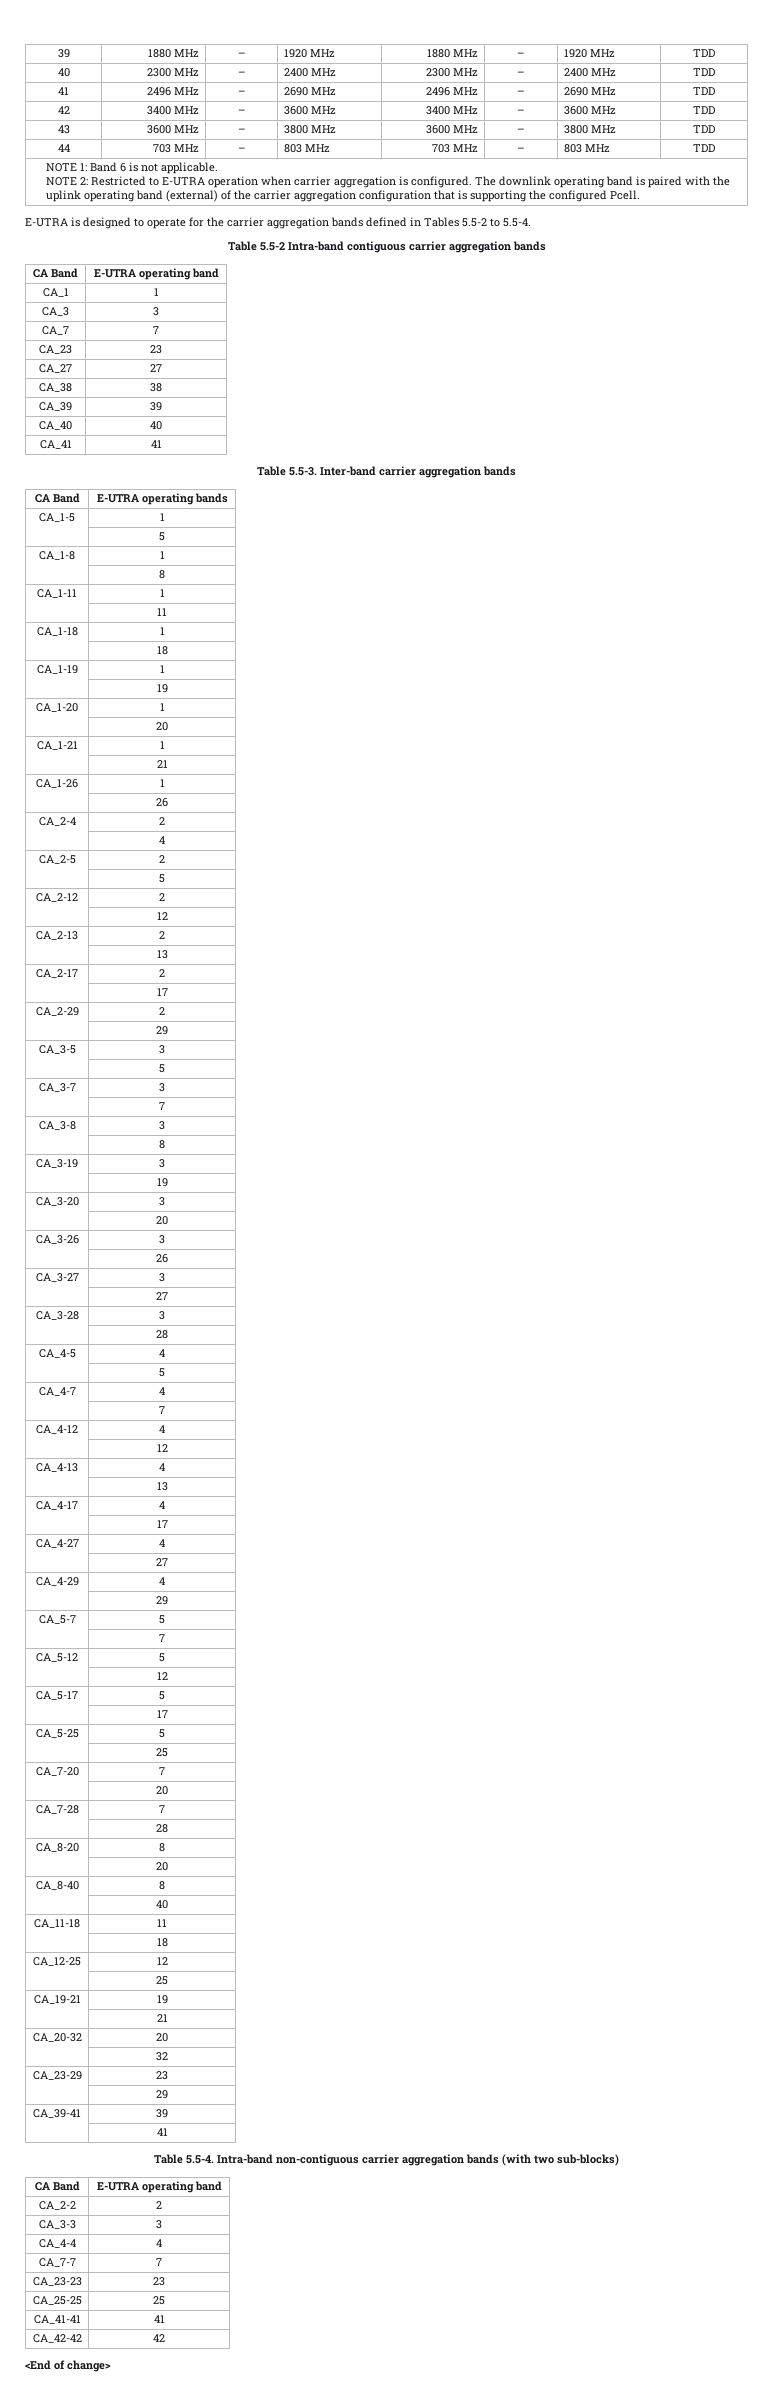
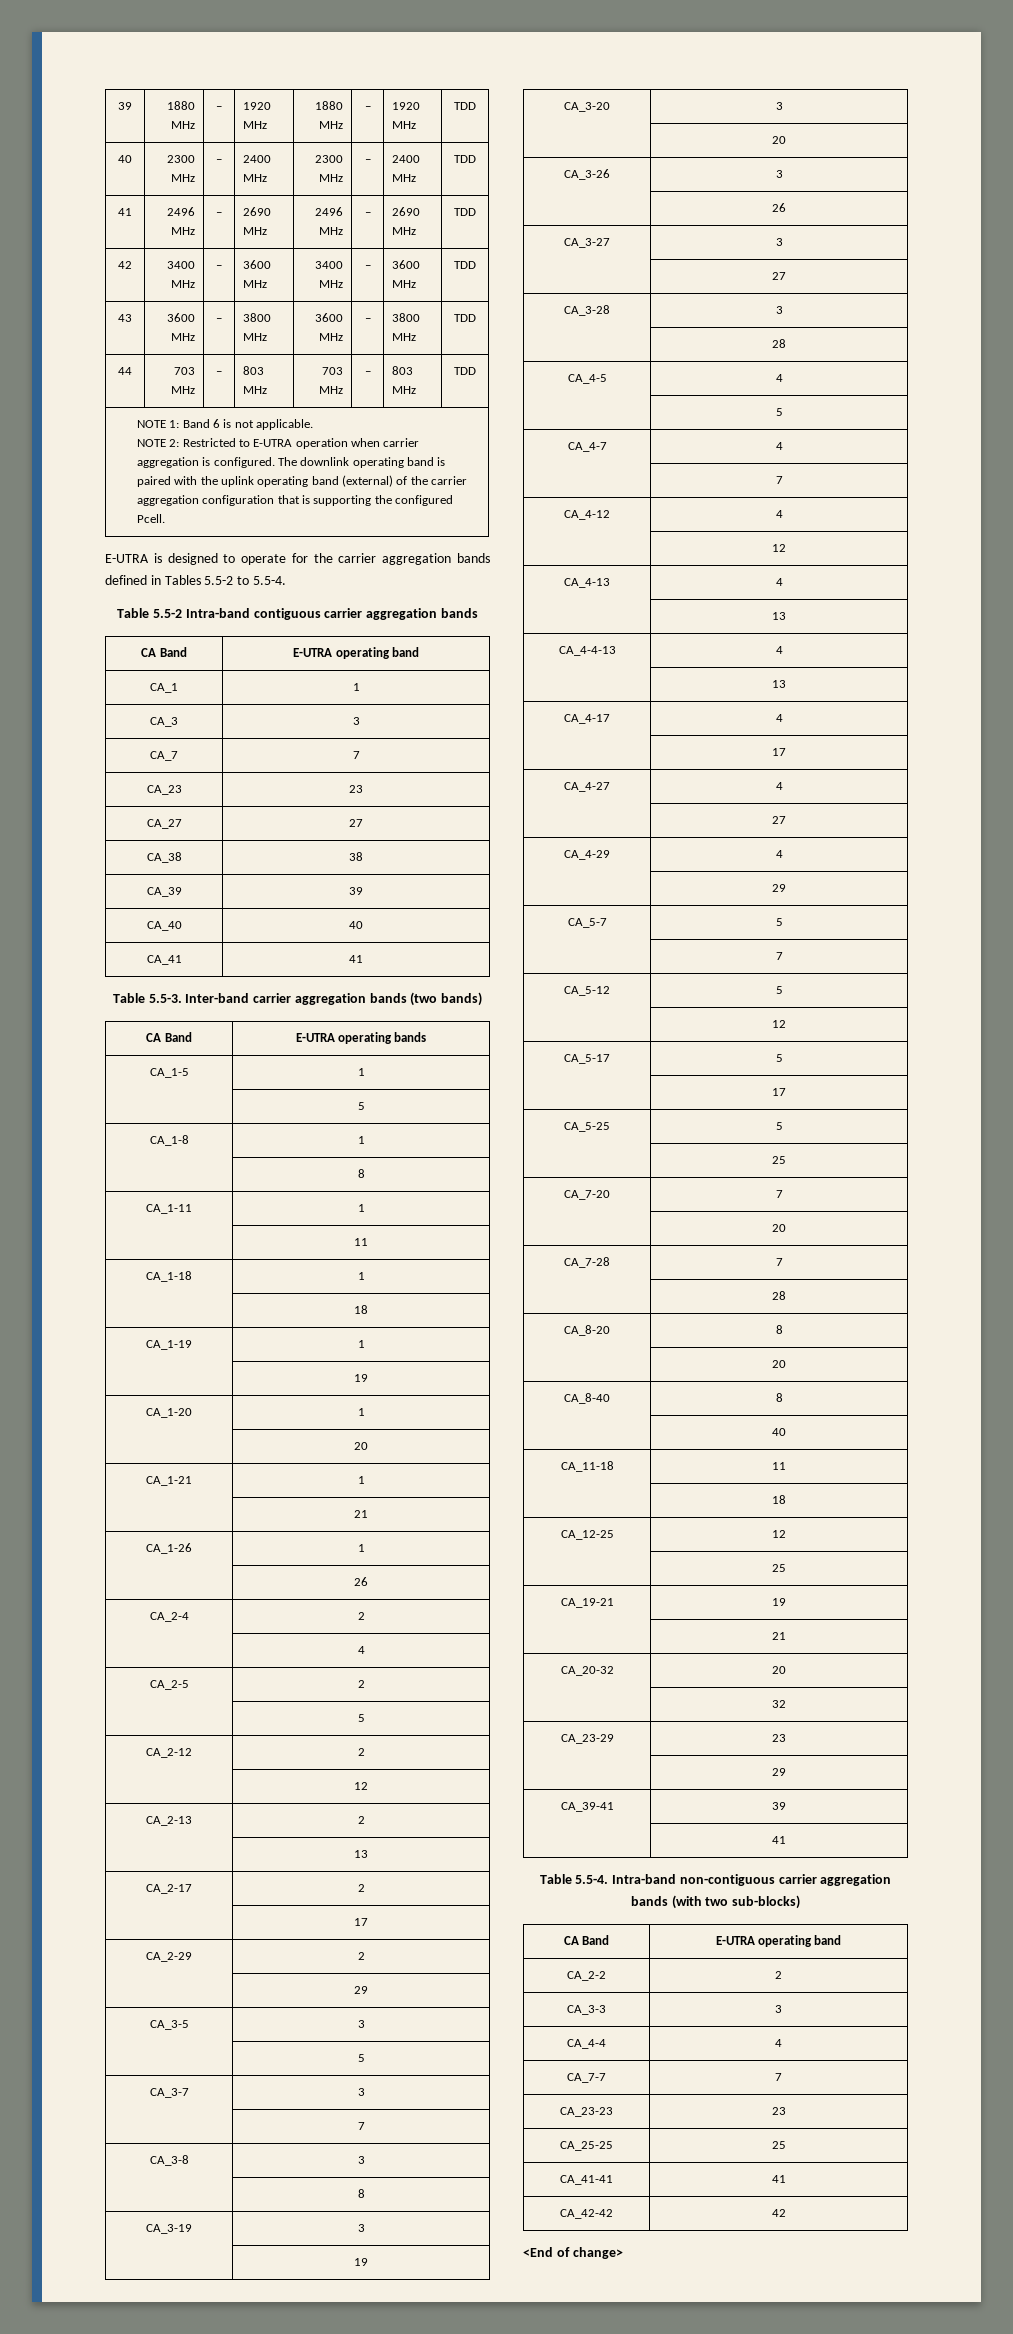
(516, 471) none -> [410,992,483,1006] (two bands)
(168, 1486) none -> [558,646,616,656] [775,646,783,654] [772,680,786,688] // CA_4-4-13 | 4 // | 13

